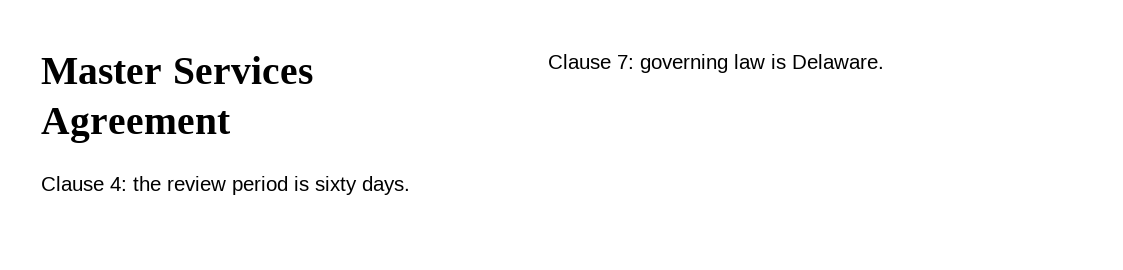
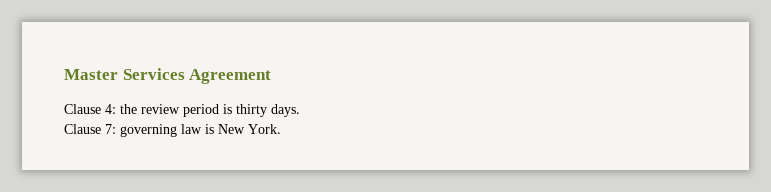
[315,176,357,195] sixty -> [236,104,267,117] thirty
[792,54,884,69] Delaware. -> [218,124,281,134] New York.

